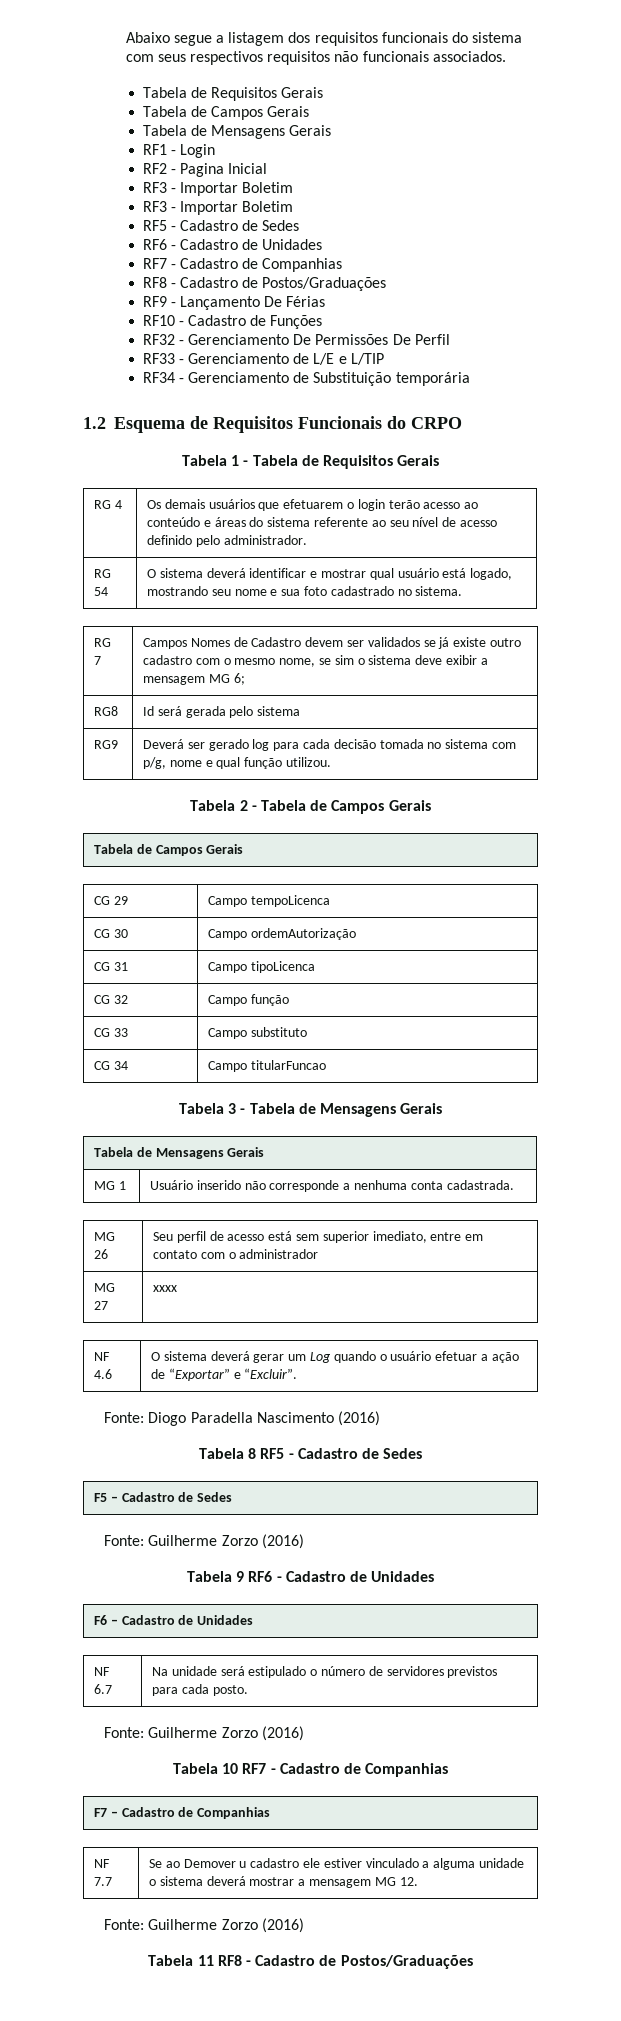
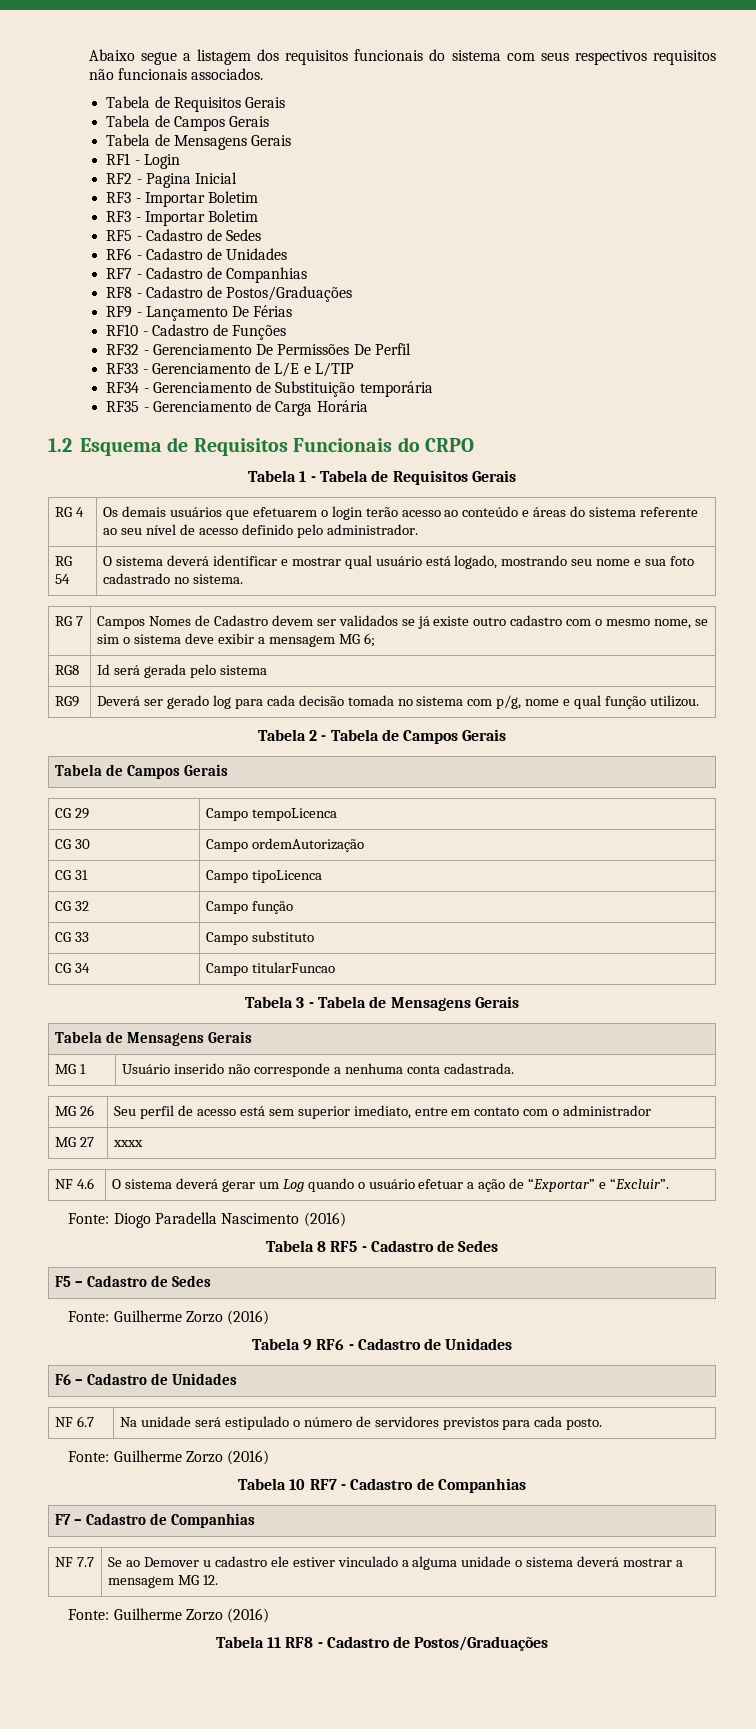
(470, 379) none -> [106,400,368,416] // RF35 - Gerenciamento de Carga Horária

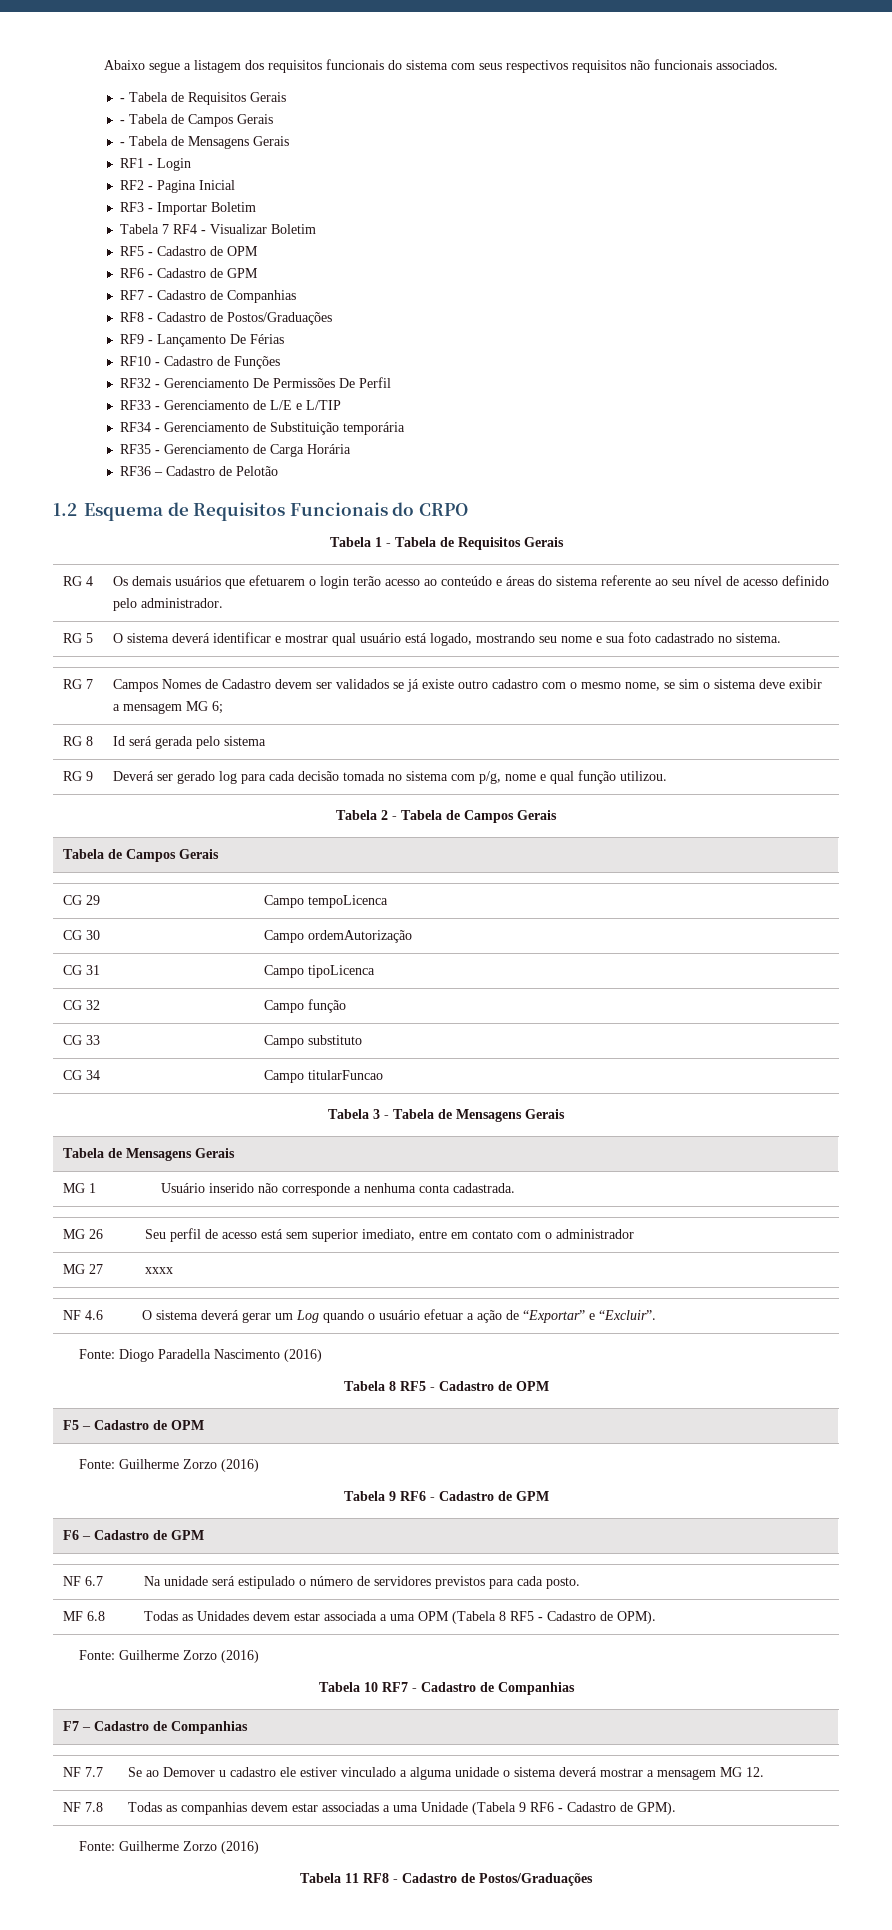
[106,96,286,112] [106,115,270,131] Tabela de Requisitos Gerais // Tabela de Campos Gerais // -> [119,92,286,105] [119,114,273,127] [119,142,125,146] - Tabela de Requisitos Gerais // - Tabela de Campos Gerais // -
[106,211,205,226] RF3 - Importar -> [119,224,267,234] Tabela 7 RF4 - Visualizar
[226,229,262,241] [106,248,288,260] Sedes // RF6 - Cadastro de Unidades -> [226,246,258,256] [119,268,258,278] OPM // RF6 - Cadastro de GPM
(368, 406) none -> [119,466,278,476] // RF36 – Cadastro de Pelotão
[55,574,71,584] 54 -> [85,633,93,643] 5
[55,665,80,675] RG8 -> [62,736,93,746] RG 8
[55,696,80,707] RG9 -> [62,771,93,781] RG 9
[458,1240,499,1252] Sedes -> [515,1381,549,1391] OPM
[171,1275,211,1287] Sedes -> [170,1420,204,1430] OPM
[445,1338,513,1350] Unidades -> [515,1491,549,1501] GPM
[171,1373,237,1385] Unidades -> [170,1530,204,1540] GPM
(603, 1424) none -> [62,1611,105,1621] [143,1611,656,1624] // MF 6.8 | Todas as Unidades devem estar associada a uma OPM (Tabela 8 RF5 - Cadastro de OPM).
(219, 1580) none -> [62,1802,103,1812] [127,1802,676,1815] // NF 7.8 | Todas as companhias devem estar associadas a uma Unidade (Tabela 9 RF6 - Cadastro de GPM).

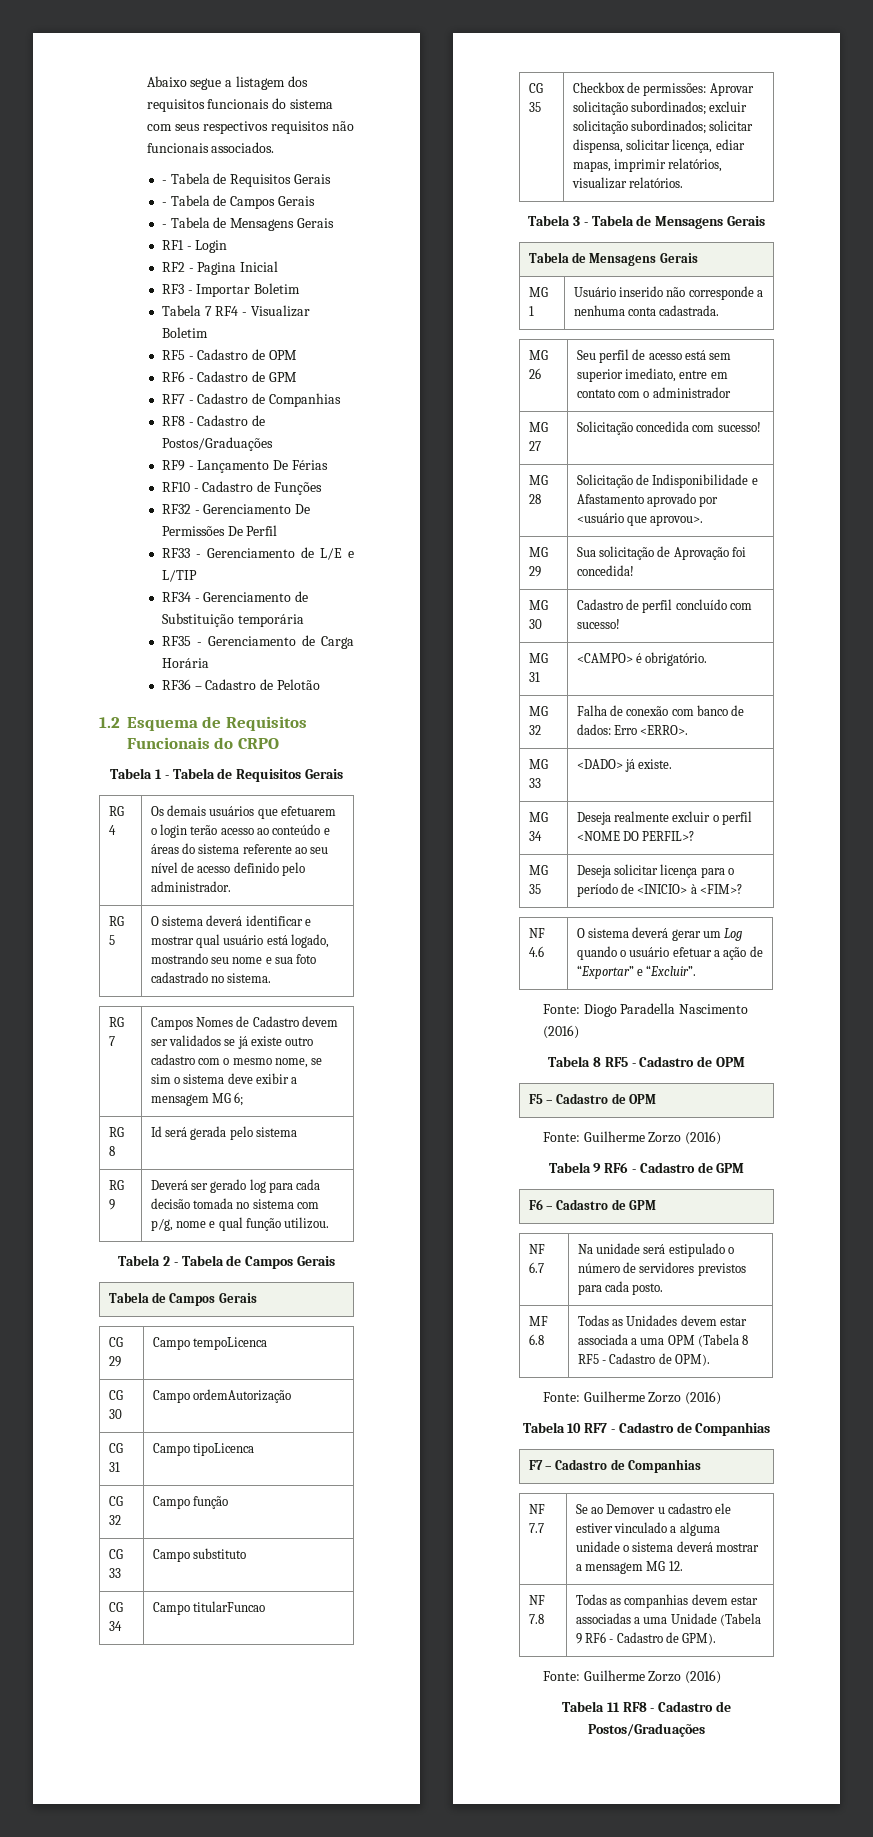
(383, 1075) none -> [528,83,543,93] [528,102,541,112] [572,82,754,96] [572,101,748,115] [572,120,754,134] [572,139,745,153] [572,158,723,172] [571,177,683,189] // CG 35 | Checkbox de permissões: Aprovar solicitação subordinados; excluir solicitação subordinados; solicitar dispensa, solicitar licença, ediar mapas, imprimir relatórios, visualizar relatórios.
[144,1267,173,1274] xxxx -> [576,421,761,435] [528,475,548,485] [528,494,541,504] [576,474,758,488] [576,493,719,507] [576,513,704,526] [528,547,548,557] [528,566,541,577] [576,546,747,560] [576,565,634,576] [528,600,548,610] [528,619,542,629] [576,599,753,613] [576,619,620,629] [528,653,548,663] [528,672,540,682] [576,652,708,666] [528,706,548,716] [528,725,541,735] [576,705,745,716] [576,724,689,735] [528,759,548,769] [528,778,541,788] [576,759,673,772] [528,812,548,822] [528,831,542,841] [576,811,753,825] [576,831,695,841] [528,865,548,875] [528,884,541,894] [576,864,735,878] [576,883,743,897] Solicitação concedida com sucesso! // MG 28 | Solicitação de Indisponibilidade e Afastamento aprovado por <usuário que aprovou>. // MG 29 | Sua solicitação de Aprovação foi concedida! // MG 30 | Cadastro de perfil concluído com sucesso! // MG 31 | <CAMPO> é obrigatório. // MG 32 | Falha de conexão com banco de dados: Erro <ERRO>. // MG 33 | <DADO> já existe. // MG 34 | Deseja realmente excluir o perfil <NOME DO PERFIL>? // MG 35 | Deseja solicitar licença para o período de <INICIO> à <FIM>?

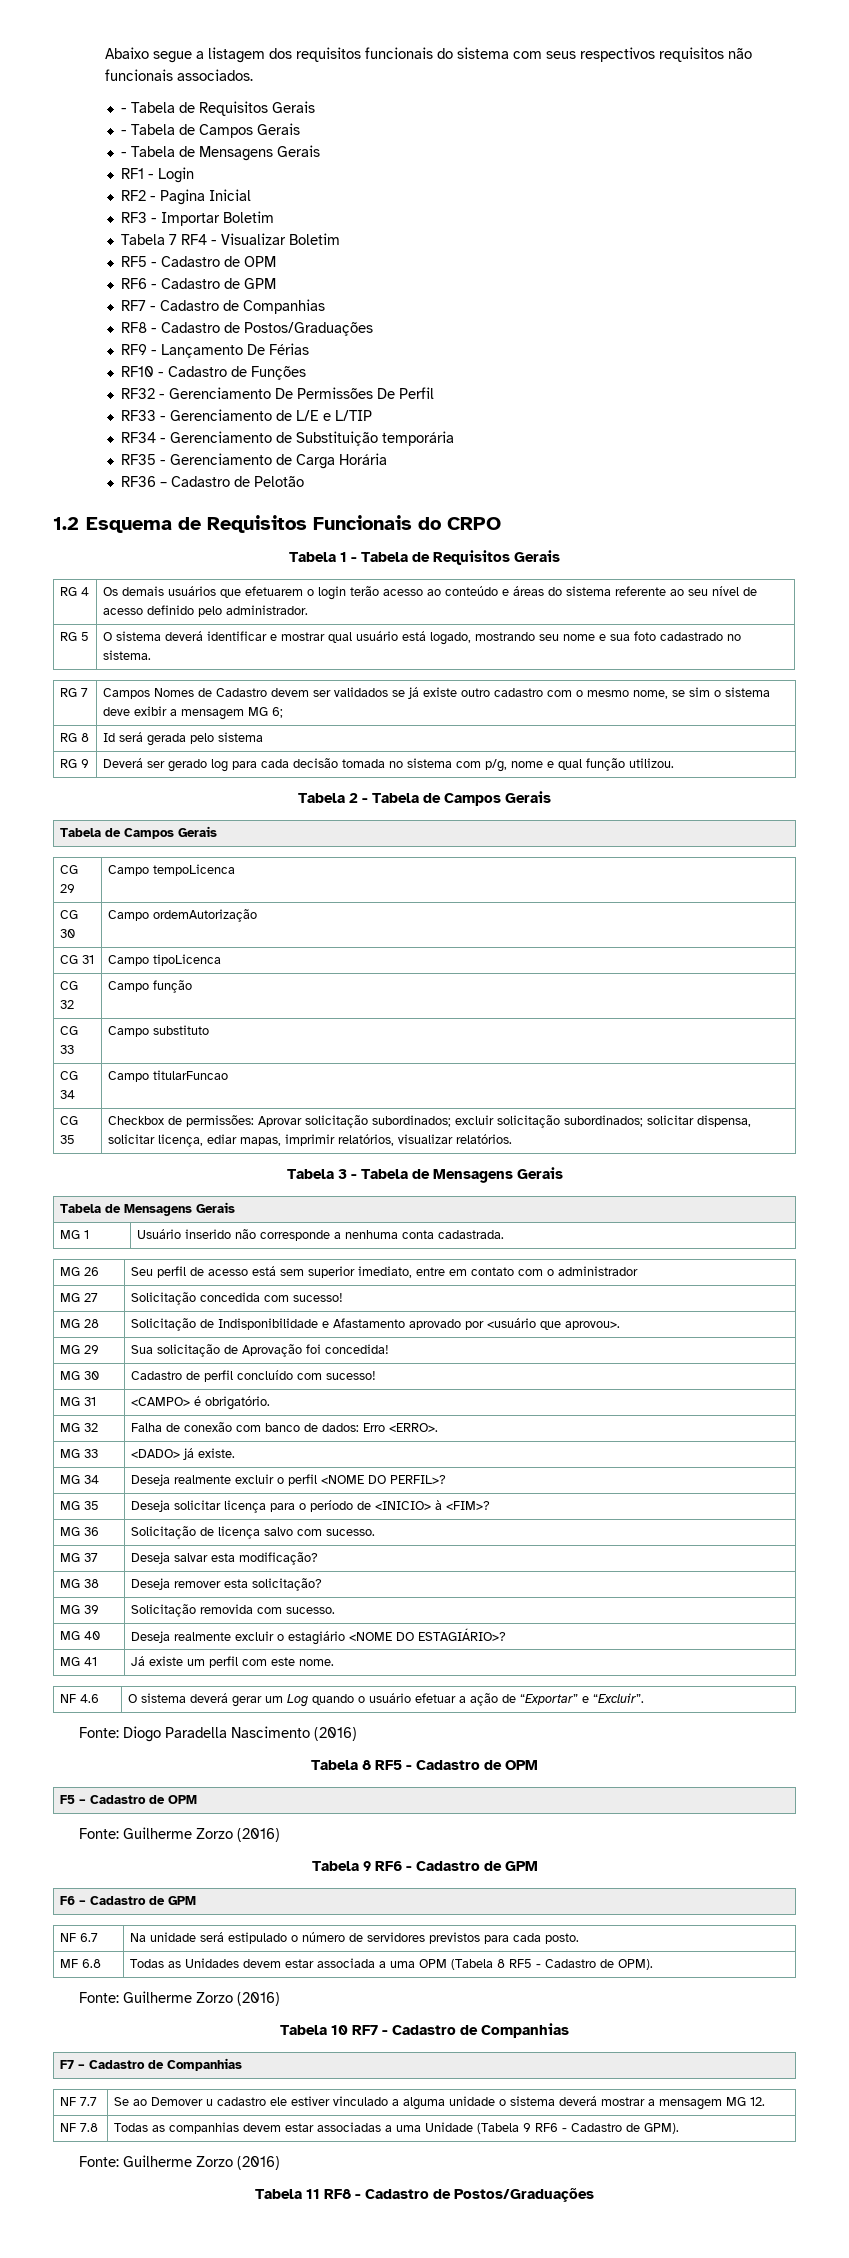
(743, 889) none -> [60,1527,100,1536] [131,1526,376,1539] [60,1553,99,1562] [131,1552,319,1565] [60,1579,100,1588] [131,1578,323,1591] [60,1605,100,1614] [131,1604,336,1617] [60,1631,101,1640] [131,1628,507,1645] [60,1657,98,1666] [131,1656,335,1668] // MG 36 | Solicitação de licença salvo com sucesso. // MG 37 | Deseja salvar esta modificação? // MG 38 | Deseja remover esta solicitação? // MG 39 | Solicitação removida com sucesso. // MG 40 | Deseja realmente excluir o estagiário <NOME DO ESTAGIÁRIO>? // MG 41 | Já existe um perfil com este nome.

